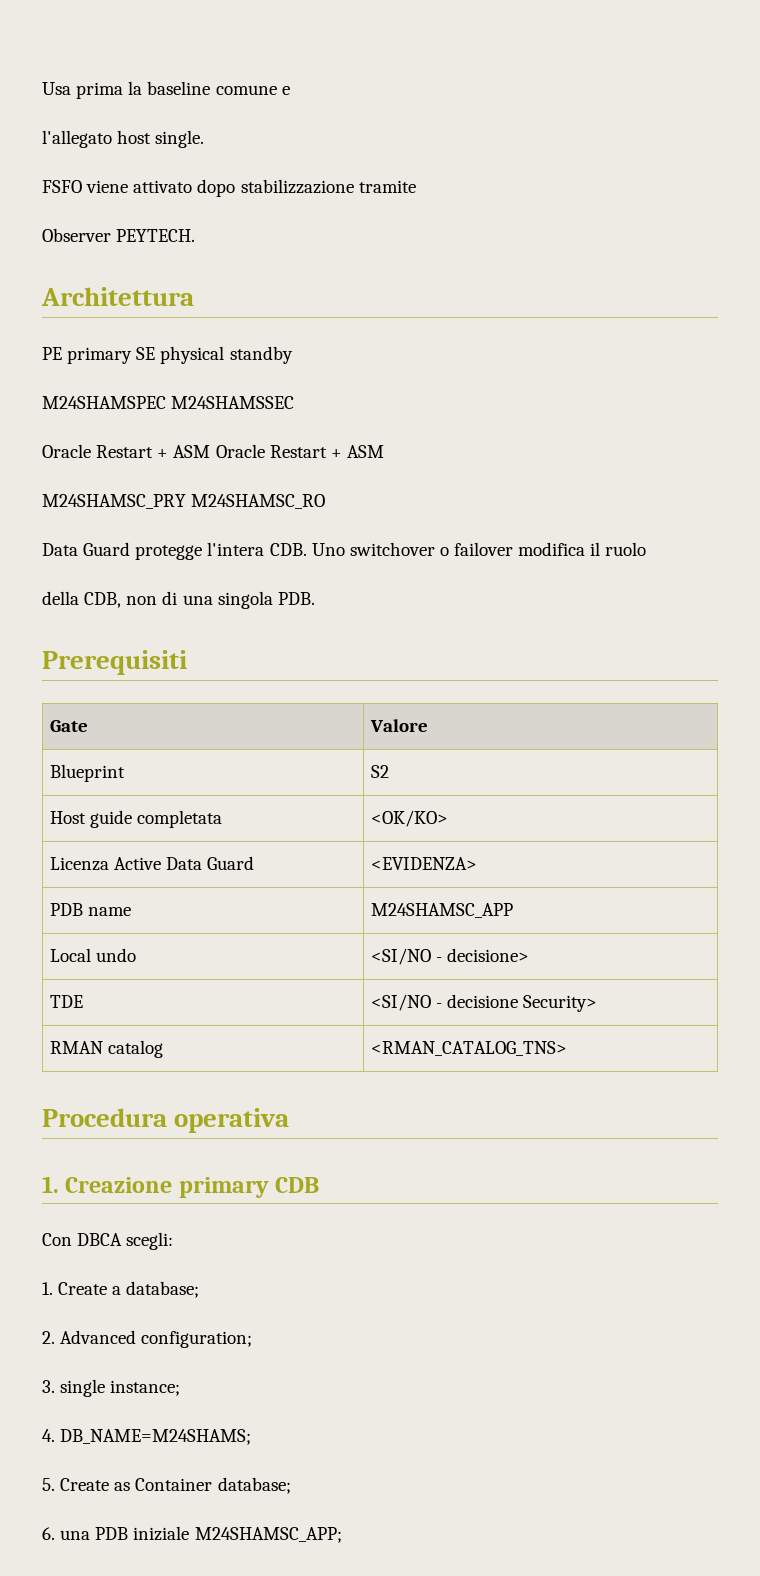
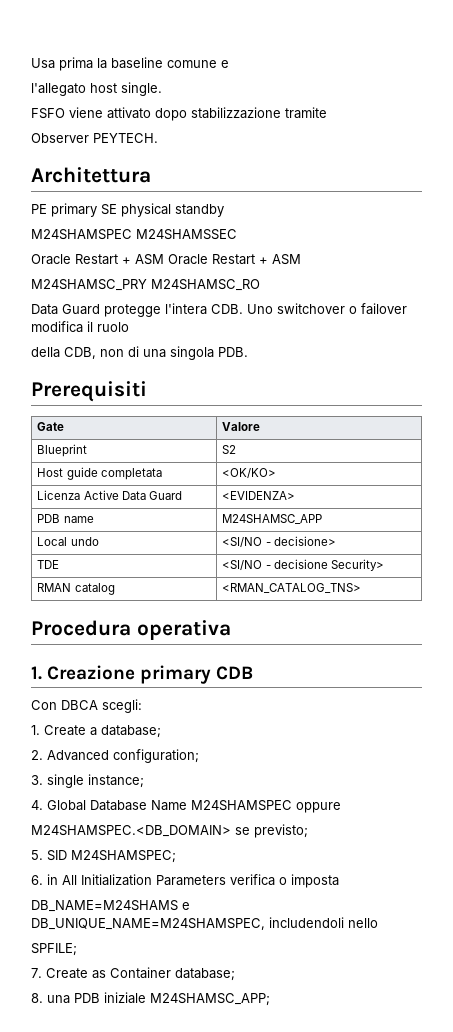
[60,1429,252,1445] [42,1478,55,1491] DB_NAME=M24SHAMS; // 5. -> [47,800,341,813] [31,824,308,838] [31,850,176,863] [31,874,339,888] [31,900,190,912] [31,917,378,930] [31,943,77,956] [31,968,42,978] Global Database Name M24SHAMSPEC oppure // M24SHAMSPEC.<DB_DOMAIN> se previsto; // 5. SID M24SHAMSPEC; // 6. in All Initialization Parameters verifica o imposta // DB_NAME=M24SHAMS e DB_UNIQUE_NAME=M24SHAMSPEC, includendoli nello // SPFILE; // 7.
[42,1527,55,1540] 6. -> [31,993,43,1003] 8.

